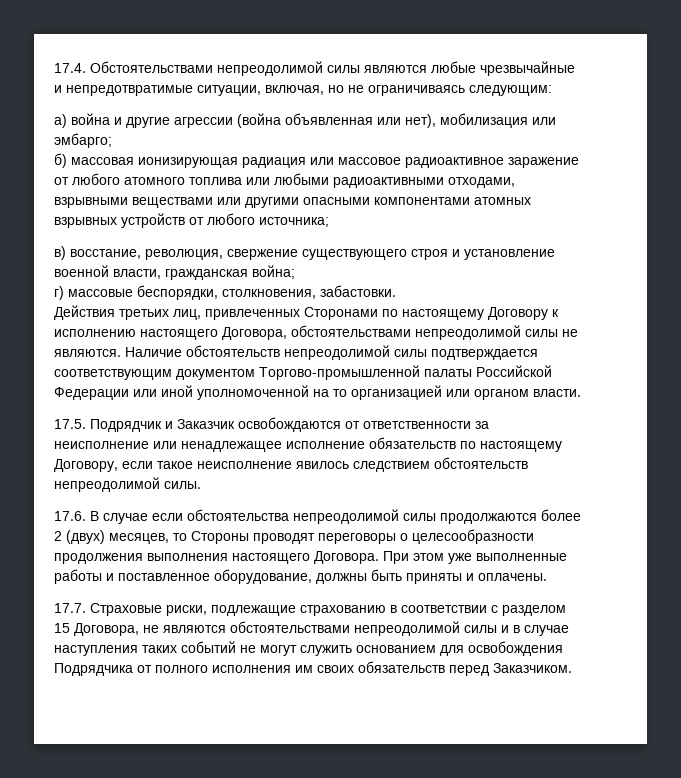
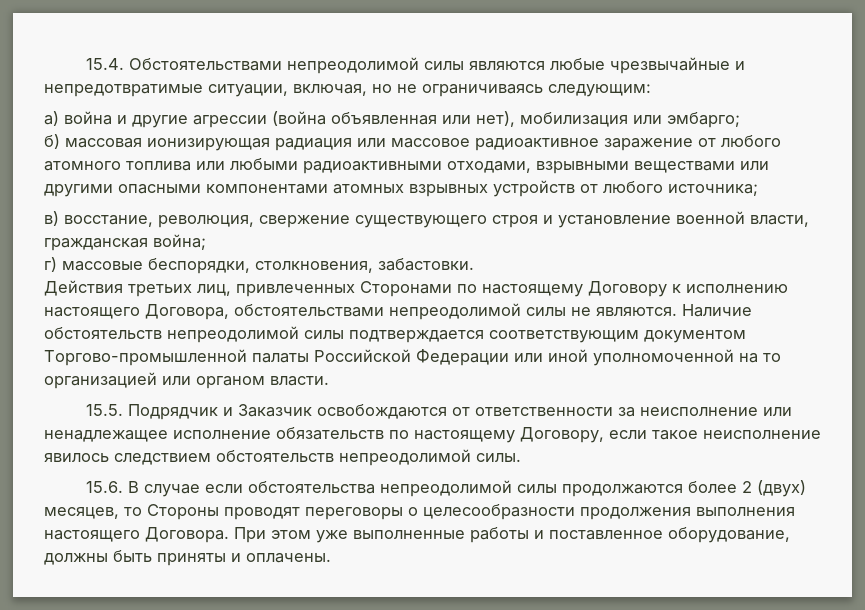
[54,63,86,73] 17.4. -> [85,58,124,70] 15.4.
[54,419,86,429] 17.5. -> [85,404,123,416] 15.5.
[54,511,86,521] 17.6. -> [85,481,123,493] 15.6.
[54,603,566,616] [54,621,569,636] [54,641,563,656] [54,661,572,676] // 17.7. Страховые риски, подлежащие страхованию в соответствии с разделом 15 Договора, не являются обстоятельствами непреодолимой силы и в случае наступления таких событий не могут служить основанием для освобождения Подрядчика от полного исполнения им своих обязательств перед Заказчиком. -> (331, 558) none

